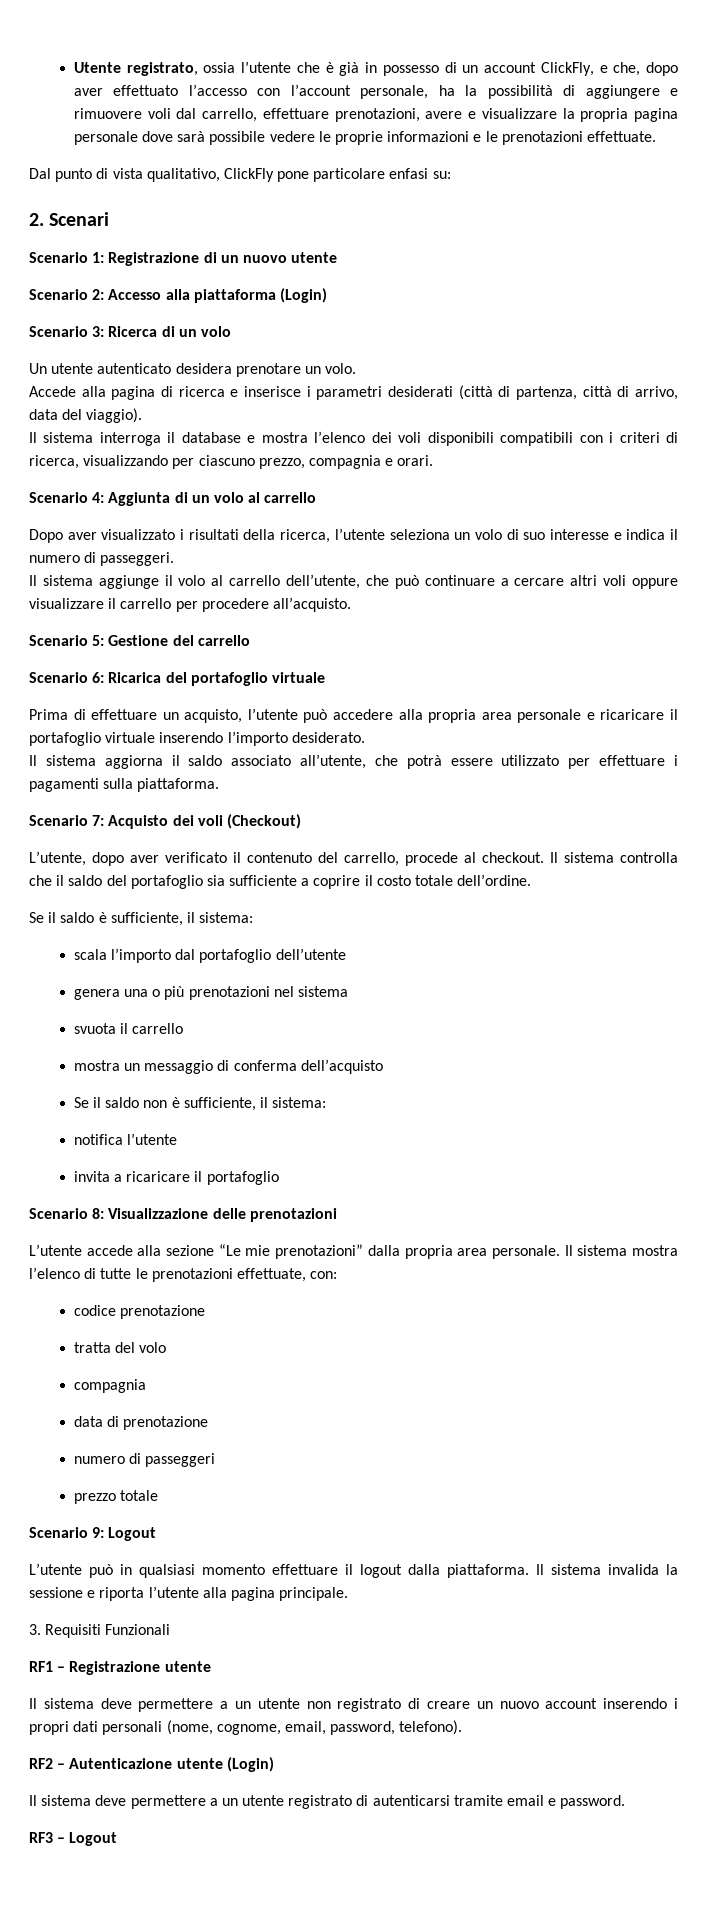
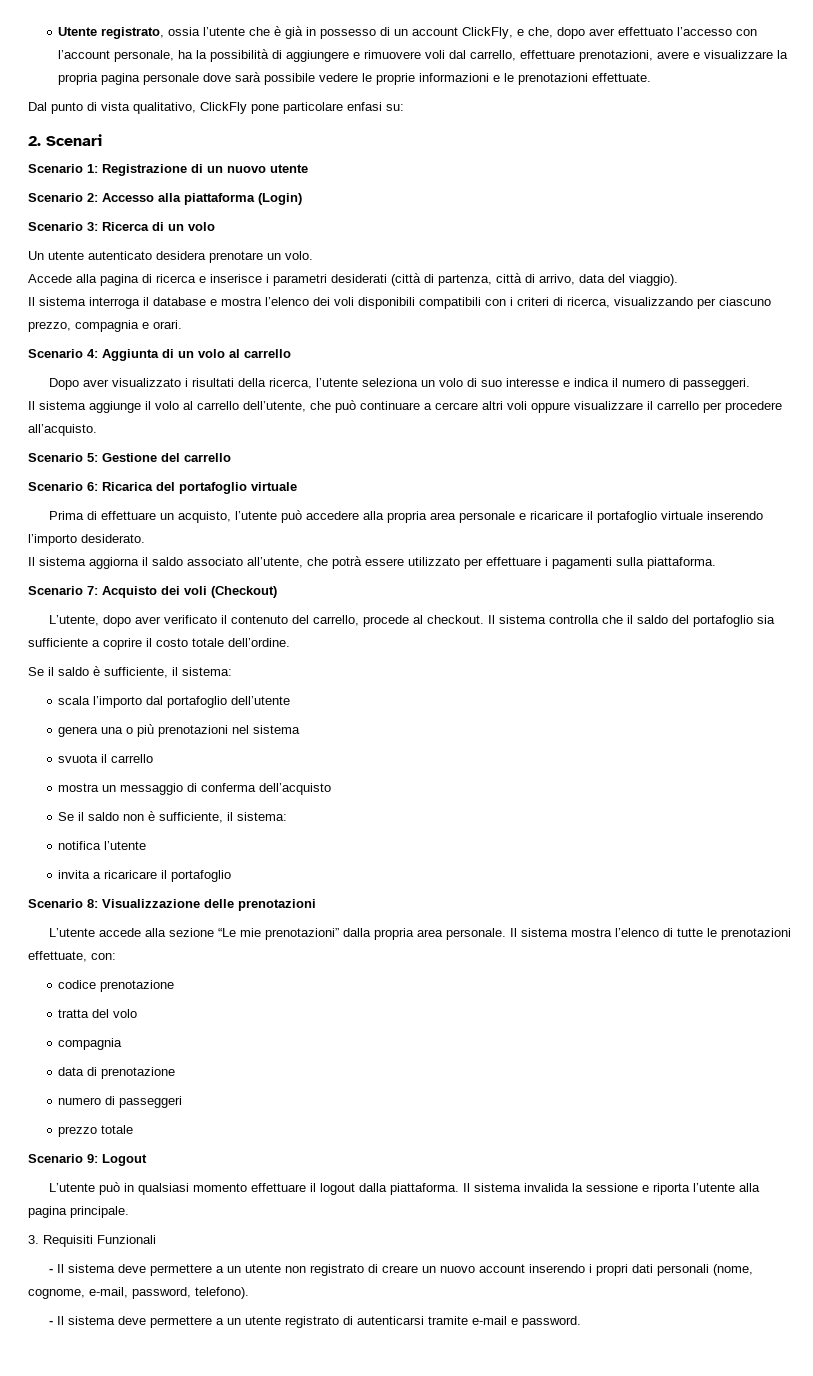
[29,1661,211,1675] RF1 – Registrazione utente // -> [49,1268,54,1273] -
[284,1721,326,1735] email, -> [89,1287,128,1298] e-mail,
[29,1757,274,1772] RF2 – Autenticazione utente (Login) // -> [49,1320,54,1325] -
[507,1795,545,1806] email -> [472,1316,508,1325] e-mail
[29,1832,118,1846] // RF3 – Logout -> (582, 1322) none

